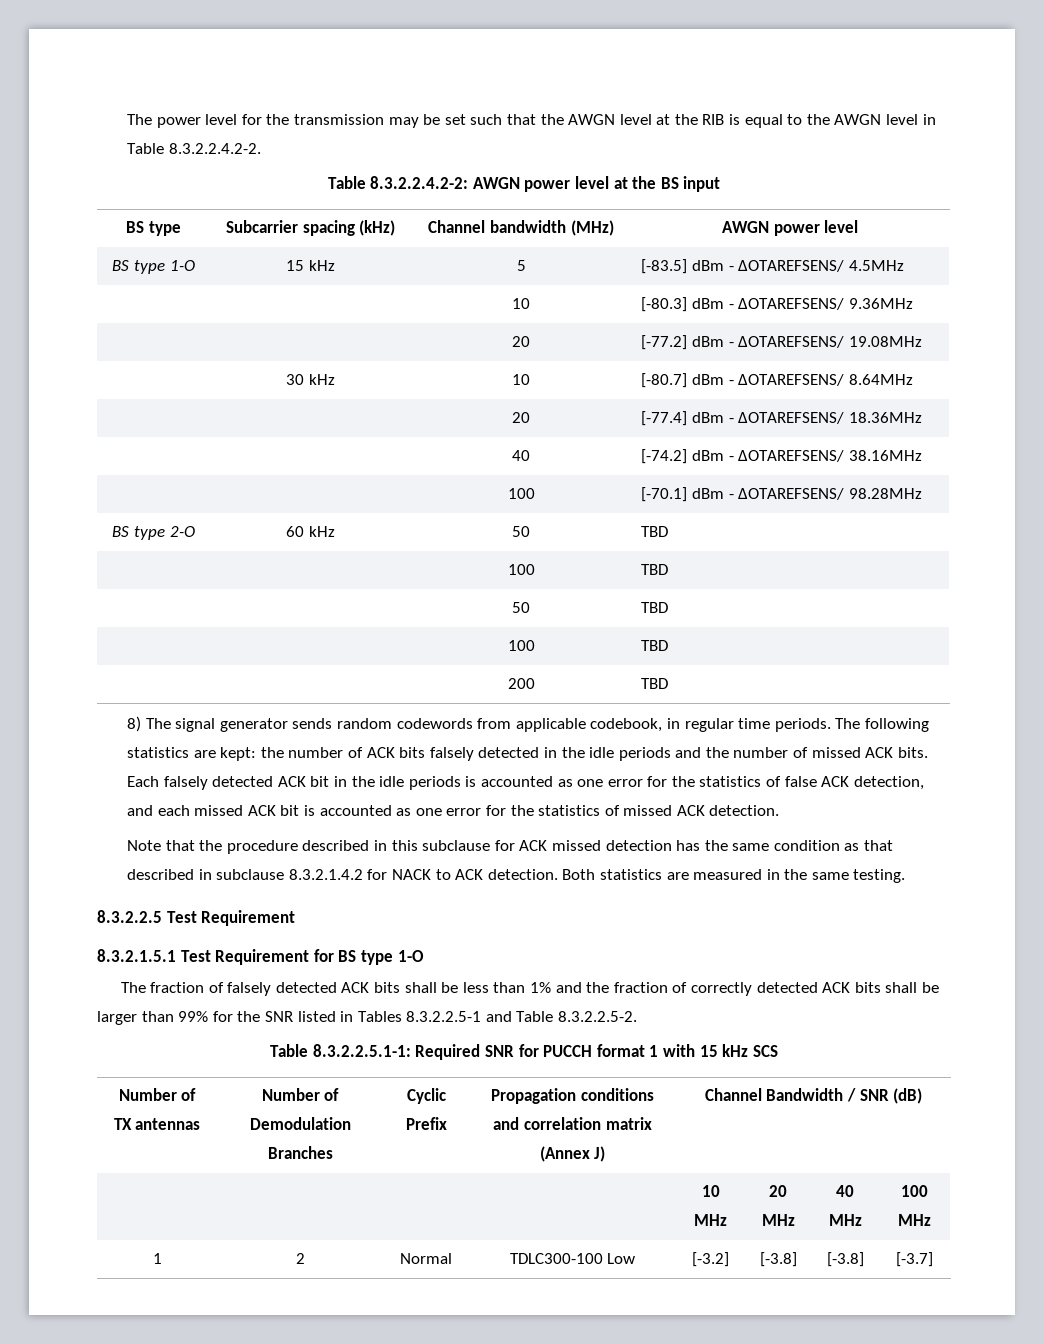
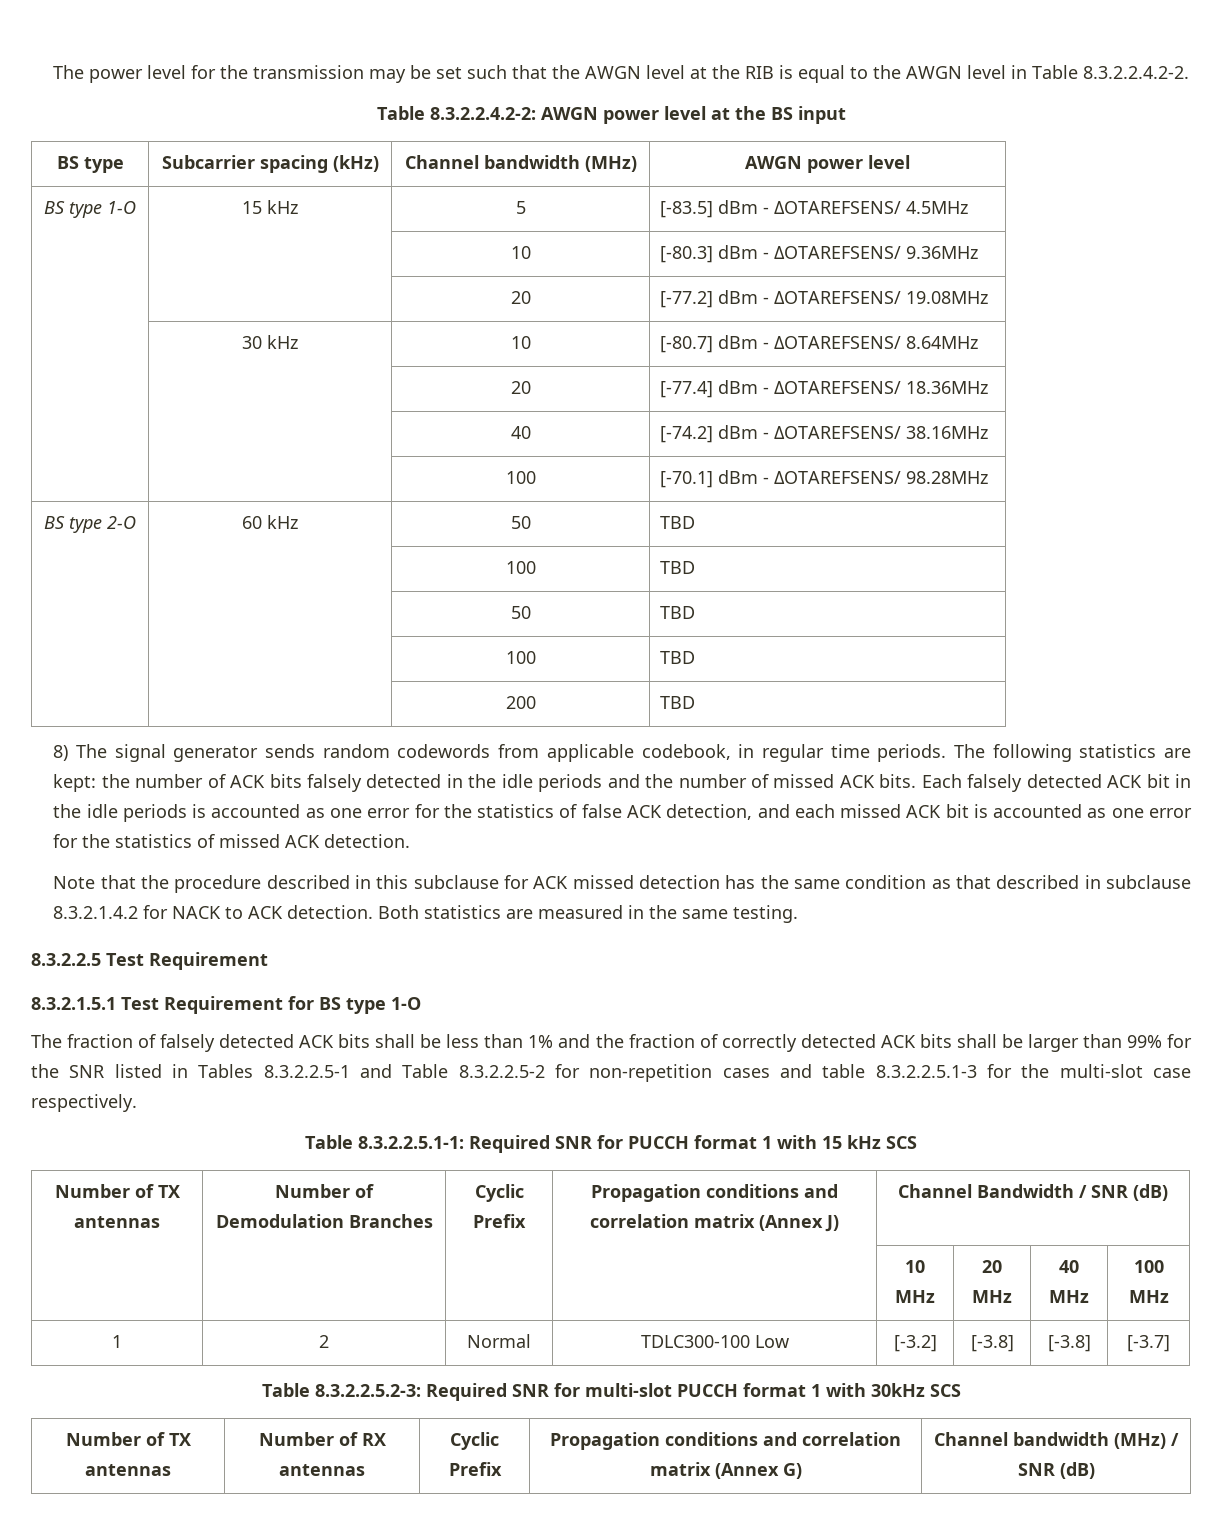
[558,1011,638,1022] 8.3.2.2.5-2. -> [458,1064,1192,1082] [31,1094,137,1112] 8.3.2.2.5-2 for non-repetition cases and table 8.3.2.2.5.1-3 for the multi-slot case respectively.
(933, 1259) none -> [261,1383,961,1401] [65,1432,191,1446] [85,1464,171,1476] [258,1432,386,1446] [279,1464,365,1476] [450,1432,499,1450] [448,1462,502,1476] [550,1432,901,1450] [649,1462,802,1479] [934,1432,1179,1449] [1017,1462,1095,1479] // Table 8.3.2.2.5.2-3: Required SNR for multi-slot PUCCH format 1 with 30kHz SCS // Number of TX antennas | Number of RX antennas | Cyclic Prefix | Propagation conditions and correlation matrix (Annex G) | Channel bandwidth (MHz) / SNR (dB)

